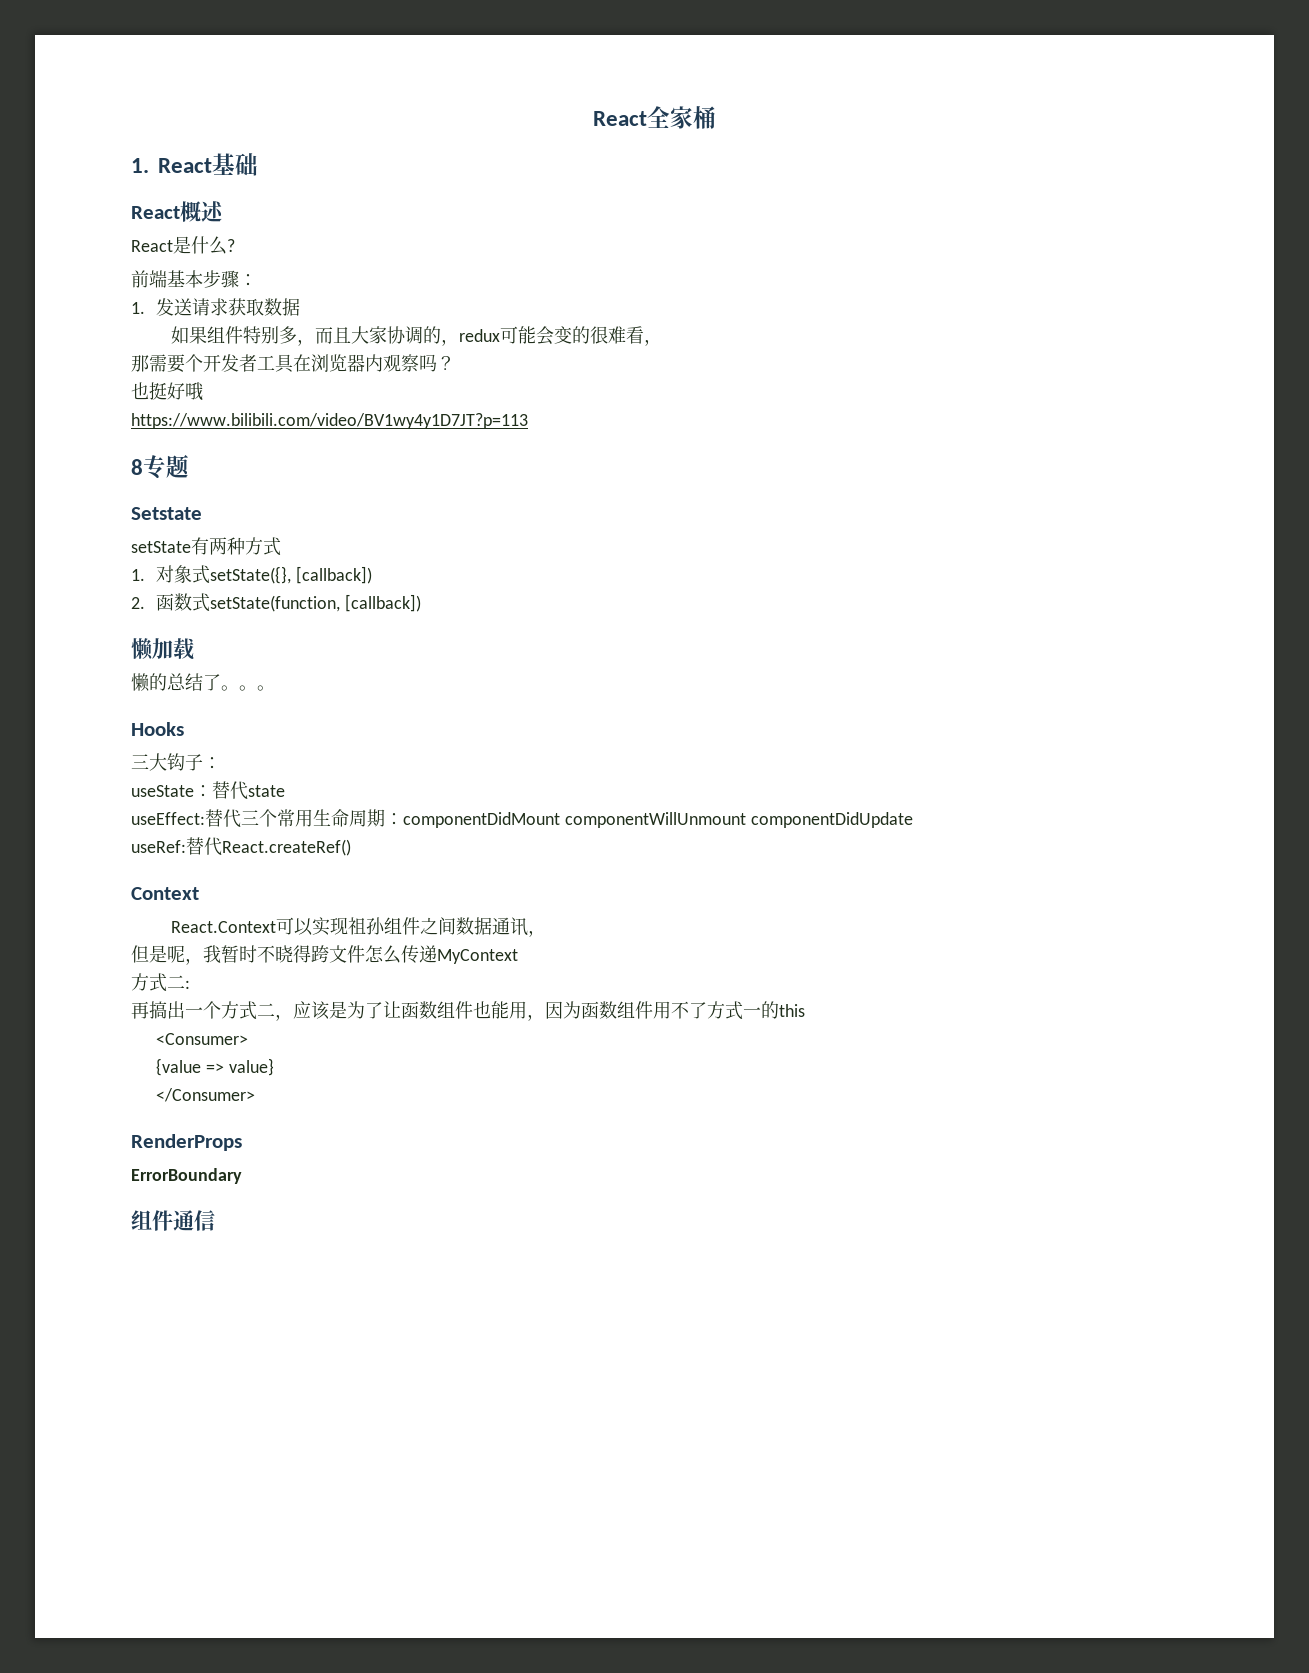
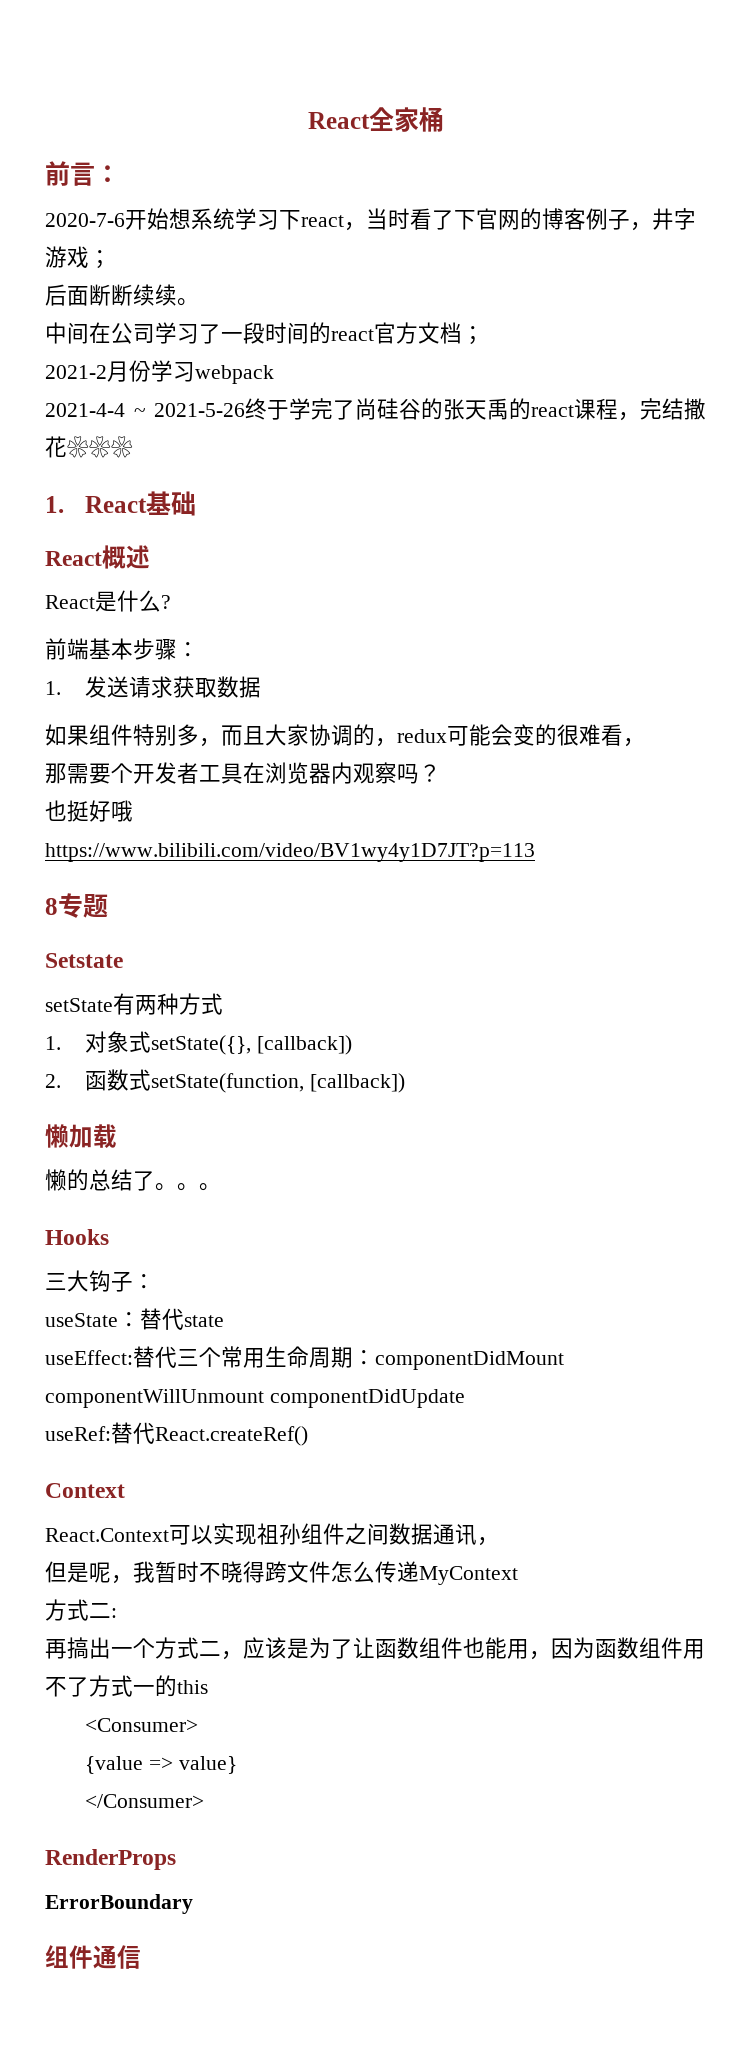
(716, 117) none -> [45,161,120,186] [45,208,696,231] [45,246,111,269] [45,284,199,306] [45,322,484,345] [45,360,274,384] [45,398,706,421] [45,436,133,458] // 前言： // 2020-7-6开始想系统学习下react，当时看了下官网的博客例子，井字游戏； // 后面断断续续。 // 中间在公司学习了一段时间的react官方文档； // 2021-2月份学习webpack // 2021-4-4 ~ 2021-5-26终于学完了尚硅谷的张天禹的react课程，完结撒花❀❀❀

